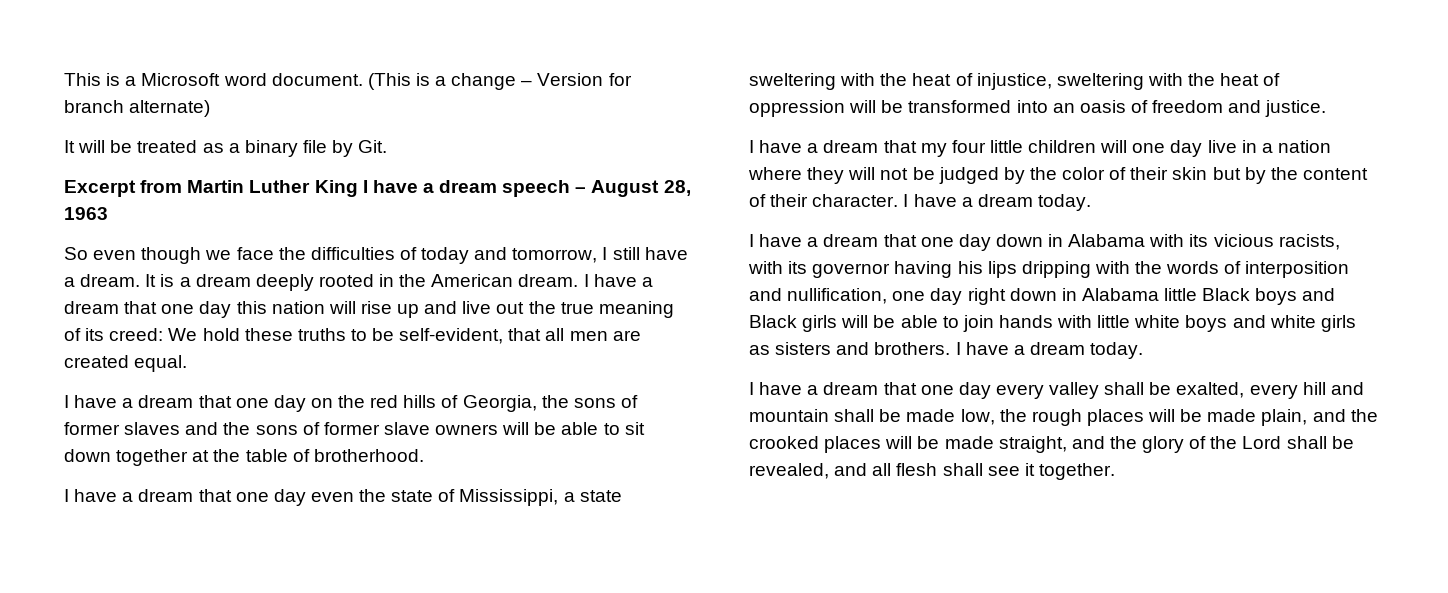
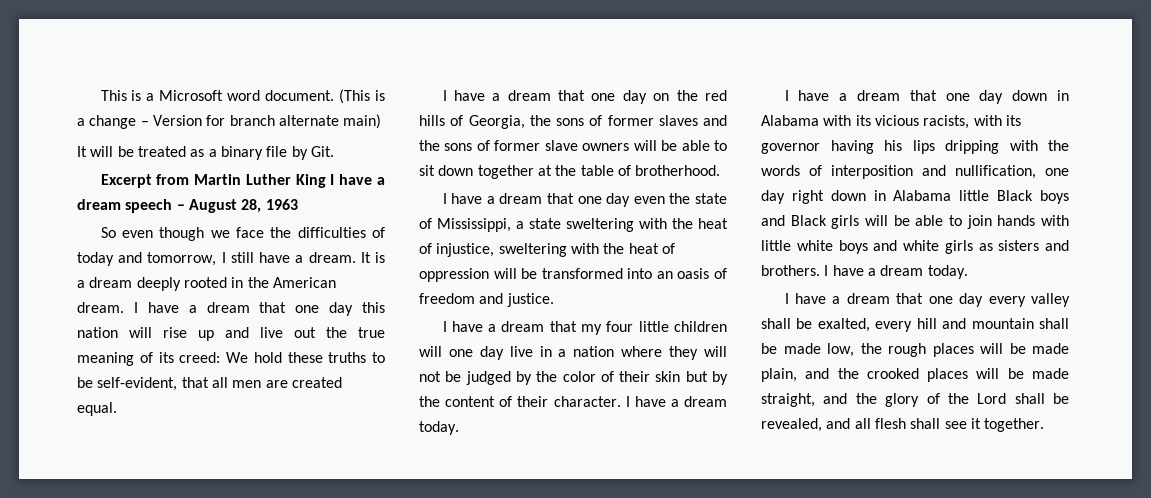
[129,100,211,117] alternate) -> [278,114,382,129] alternate main)

